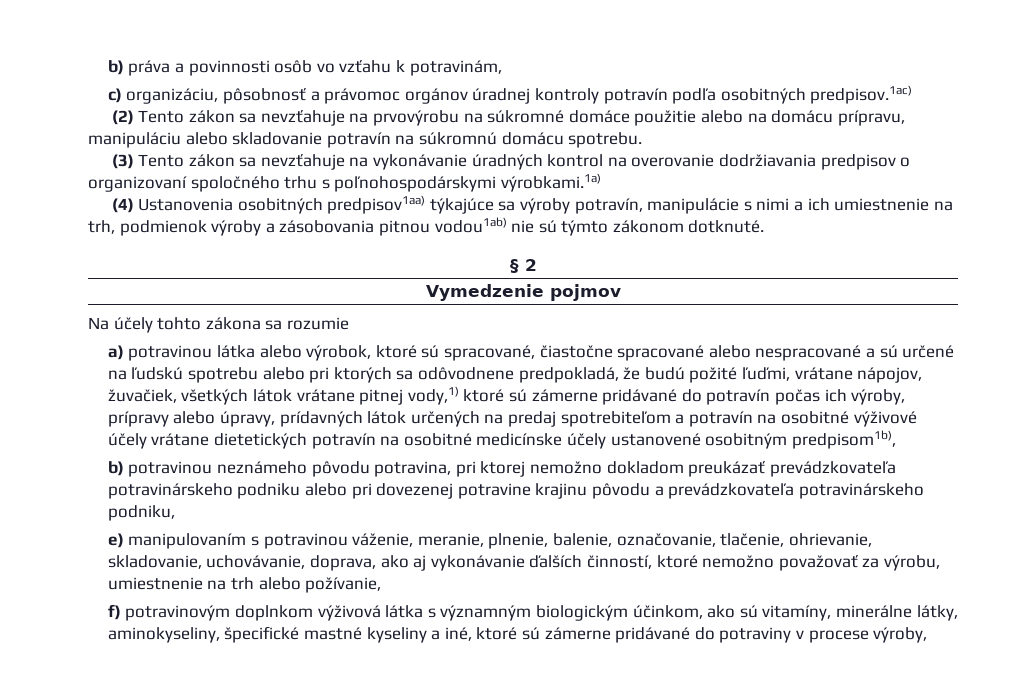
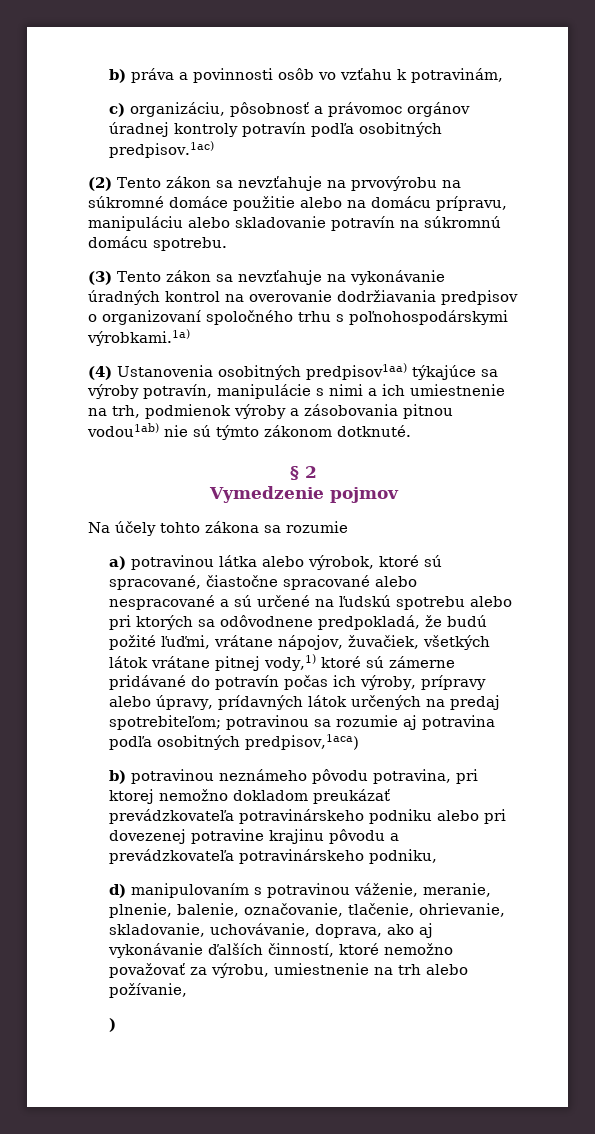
[560,411,917,427] [107,430,896,449] spotrebiteľom a potravín na osobitné výživové účely vrátane dietetických potravín na osobitné medicínske účely ustanovené osobitným predpisom1b), -> [108,715,495,730] [108,734,359,750] spotrebiteľom; potravinou sa rozumie aj potravina podľa osobitných predpisov,1aca)
[107,533,124,548] e) -> [108,884,126,898] d)
[107,604,958,621] [107,626,928,643] f) potravinovým doplnkom výživová látka s významným biologickým účinkom, ako sú vitamíny, minerálne látky, aminokyseliny, špecifické mastné kyseliny a iné, ktoré sú zámerne pridávané do potraviny v procese výroby, -> [108,1018,116,1032] )

